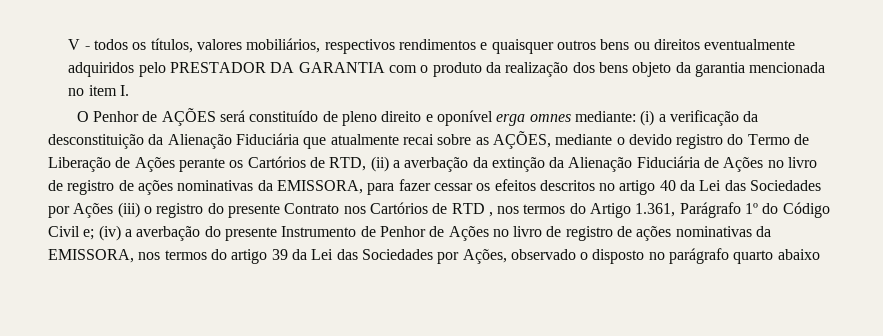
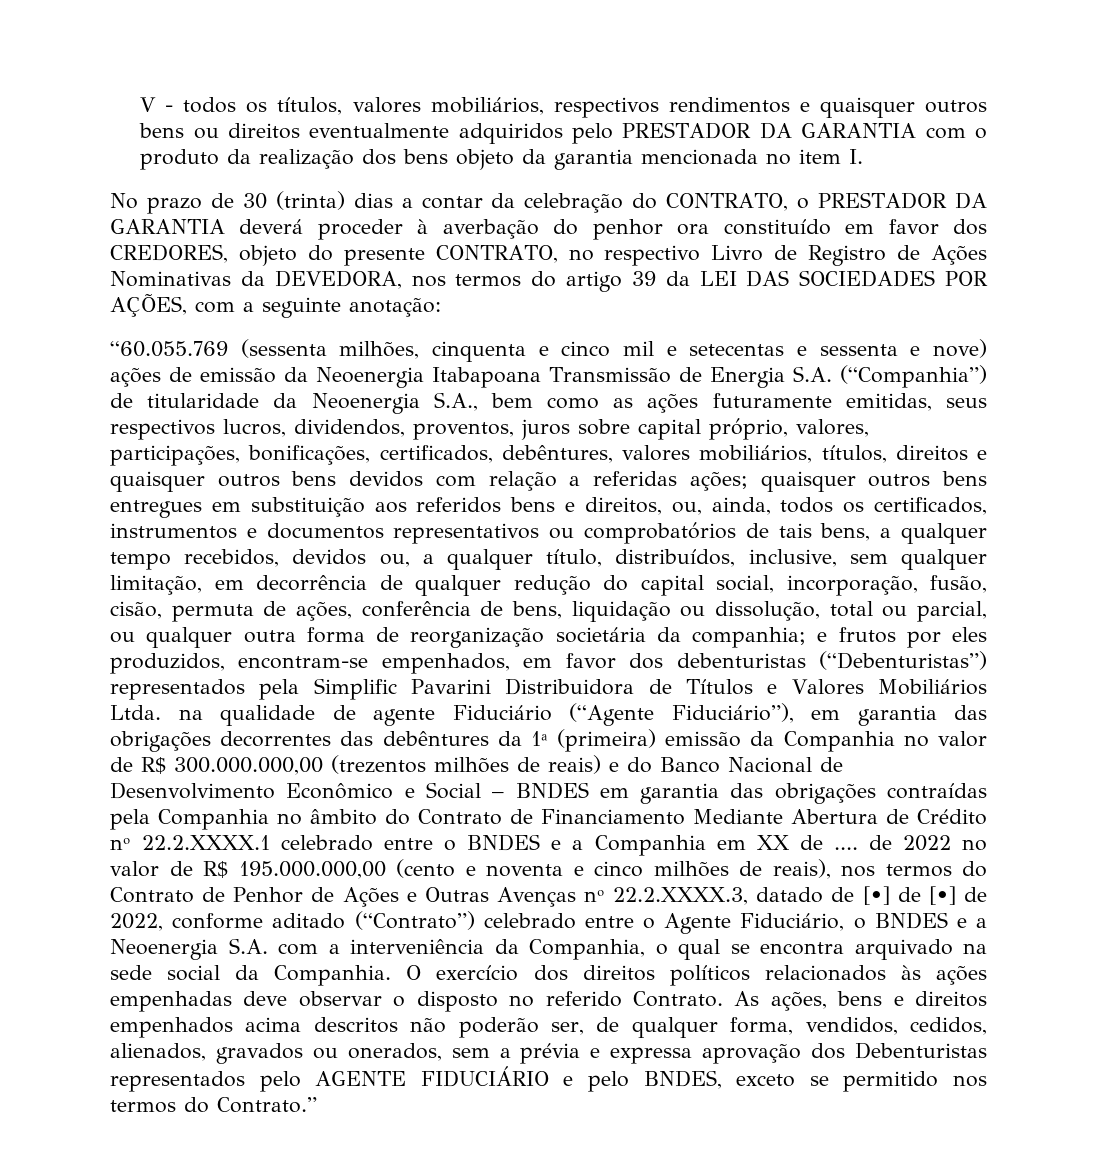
[76,108,759,126] [48,131,810,149] [48,156,818,172] [48,179,822,195] [48,202,830,218] [48,225,772,241] [48,249,134,263] O Penhor de AÇÕES será constituído de pleno direito e oponível erga omnes mediante: (i) a verificação da desconstituição da Alienação Fiduciária que atualmente recai sobre as AÇÕES, mediante o devido registro do Termo de Liberação de Ações perante os Cartórios de RTD, (ii) a averbação da extinção da Alienação Fiduciária de Ações no livro de registro de ações nominativas da EMISSORA, para fazer cessar os efeitos descritos no artigo 40 da Lei das Sociedades por Ações (iii) o registro do presente Contrato nos Cartórios de RTD , nos termos do Artigo 1.361, Parágrafo 1º do Código Civil e; (iv) a averbação do presente Instrumento de Penhor de Ações no livro de registro de ações nominativas da EMISSORA, -> [110,191,987,214] [110,219,988,240] [110,244,988,266] [110,270,402,289] No prazo de 30 (trinta) dias a contar da celebração do CONTRATO, o PRESTADOR DA GARANTIA deverá proceder à averbação do penhor ora constituído em favor dos CREDORES, objeto do presente CONTRATO, no respectivo Livro de Registro de Ações Nominativas da DEVEDORA,
[311,248,820,264] Lei das Sociedades por Ações, observado o disposto no parágrafo quarto abaixo -> [699,270,989,287] [110,294,441,318] [110,339,987,362] [110,365,987,388] [110,392,987,414] [110,418,869,440] [110,445,987,466] [110,471,988,492] [110,497,988,518] [110,522,987,544] [110,549,987,570] [110,575,987,596] [110,601,987,622] [110,627,987,648] [110,651,988,674] [110,678,987,700] [110,703,987,726] [110,729,987,752] [110,755,843,775] [110,782,987,804] [110,809,987,830] [110,834,988,856] [110,859,987,879] [110,886,987,907] [110,911,987,934] [110,938,987,960] [110,965,987,986] [110,991,987,1012] [110,1017,987,1038] [110,1042,988,1064] [110,1066,988,1092] [110,1097,317,1113] LEI DAS SOCIEDADES POR AÇÕES, com a seguinte anotação: // “60.055.769 (sessenta milhões, cinquenta e cinco mil e setecentas e sessenta e nove) ações de emissão da Neoenergia Itabapoana Transmissão de Energia S.A. (“Companhia”) de titularidade da Neoenergia S.A., bem como as ações futuramente emitidas, seus respectivos lucros, dividendos, proventos, juros sobre capital próprio, valores, participações, bonificações, certificados, debêntures, valores mobiliários, títulos, direitos e quaisquer outros bens devidos com relação a referidas ações; quaisquer outros bens entregues em substituição aos referidos bens e direitos, ou, ainda, todos os certificados, instrumentos e documentos representativos ou comprobatórios de tais bens, a qualquer tempo recebidos, devidos ou, a qualquer título, distribuídos, inclusive, sem qualquer limitação, em decorrência de qualquer redução do capital social, incorporação, fusão, cisão, permuta de ações, conferência de bens, liquidação ou dissolução, total ou parcial, ou qualquer outra forma de reorganização societária da companhia; e frutos por eles produzidos, encontram-se empenhados, em favor dos debenturistas (“Debenturistas”) representados pela Simplific Pavarini Distribuidora de Títulos e Valores Mobiliários Ltda. na qualidade de agente Fiduciário (“Agente Fiduciário”), em garantia das obrigações decorrentes das debêntures da 1ª (primeira) emissão da Companhia no valor de R$ 300.000.000,00 (trezentos milhões de reais) e do Banco Nacional de Desenvolvimento Econômico e Social – BNDES em garantia das obrigações contraídas pela Companhia no âmbito do Contrato de Financiamento Mediante Abertura de Crédito nº 22.2.XXXX.1 celebrado entre o BNDES e a Companhia em XX de .... de 2022 no valor de R$ 195.000.000,00 (cento e noventa e cinco milhões de reais), nos termos do Contrato de Penhor de Ações e Outras Avenças nº 22.2.XXXX.3, datado de [•] de [•] de 2022, conforme aditado (“Contrato”) celebrado entre o Agente Fiduciário, o BNDES e a Neoenergia S.A. com a interveniência da Companhia, o qual se encontra arquivado na sede social da Companhia. O exercício dos direitos políticos relacionados às ações empenhadas deve observar o disposto no referido Contrato. As ações, bens e direitos empenhados acima descritos não poderão ser, de qualquer forma, vendidos, cedidos, alienados, gravados ou onerados, sem a prévia e expressa aprovação dos Debenturistas representados pelo AGENTE FIDUCIÁRIO e pelo BNDES, exceto se permitido nos termos do Contrato.”

